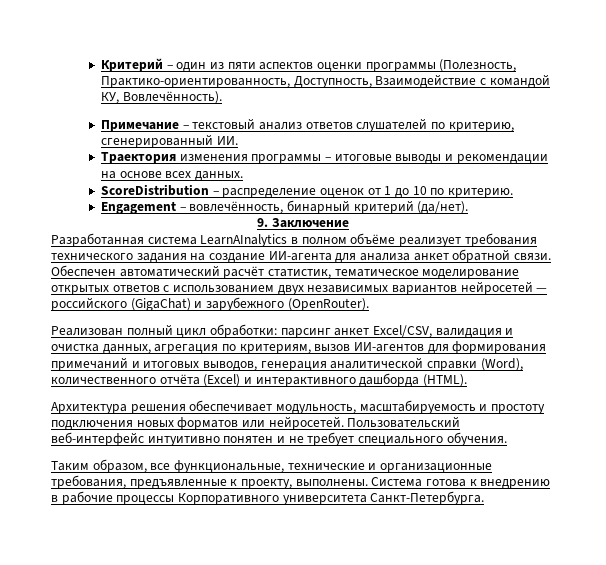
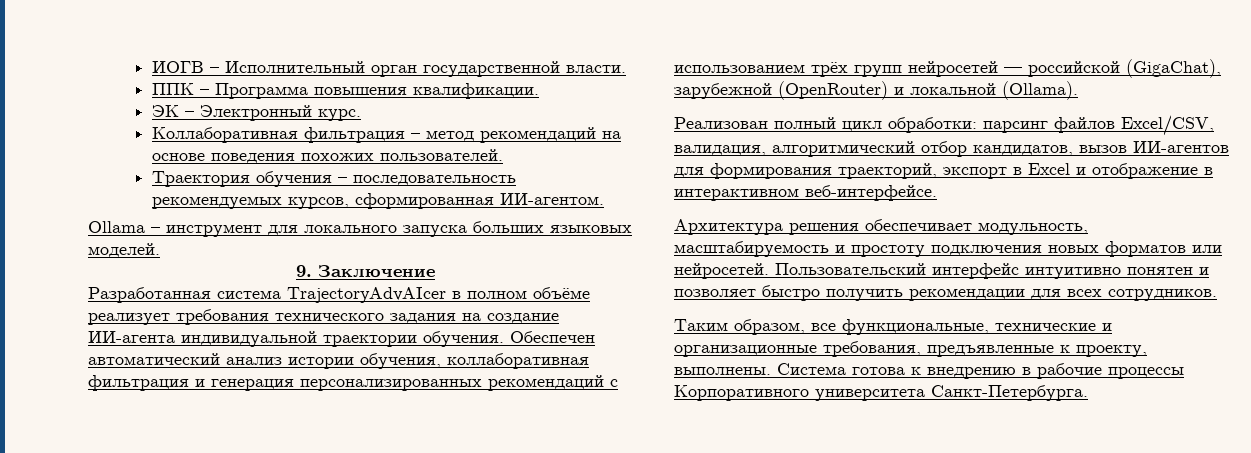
[101,58,517,72] [101,74,550,88] [101,91,222,104] [101,118,514,132] [101,134,238,148] [101,152,548,164] [101,171,243,181] [101,184,513,198] [101,200,469,214] Критерий – один из пяти аспектов оценки программы (Полезность, Практико-ориентированность, Доступность, Взаимодействие с командой КУ, Вовлечённость). // Примечание – текстовый анализ ответов слушателей по критерию, сгенерированный ИИ. // Траектория изменения программы – итоговые выводы и рекомендации на основе всех данных. // ScoreDistribution – распределение оценок от 1 до 10 по критерию. // Engagement – вовлечённость, бинарный критерий (да/нет). -> [152,61,627,77] [152,83,540,99] [152,105,362,121] [152,127,622,143] [152,149,504,164] [152,171,517,187] [152,193,605,209] [88,221,632,237] [88,243,160,258] ИОГВ – Исполнительный орган государственной власти. // ППК – Программа повышения квалификации. // ЭК – Электронный курс. // Коллаборативная фильтрация – метод рекомендаций на основе поведения похожих пользователей. // Траектория обучения – последовательность рекомендуемых курсов, сформированная ИИ-агентом. // Ollama – инструмент для локального запуска больших языковых моделей.
[200,234,288,247] LearnAInalytics -> [287,287,446,303] TrajectoryAdvAIcer
[335,249,551,263] [51,265,520,279] [51,281,548,295] [51,297,369,311] для анализа анкет обратной связи. Обеспечен автоматический расчёт статистик, тематическое моделирование открытых ответов с использованием двух независимых вариантов нейросетей — российского (GigaChat) и зарубежного (OpenRouter). -> [181,331,595,347] [88,353,589,369] [88,375,618,391] [674,59,1221,78] [674,81,1078,100] индивидуальной траектории обучения. Обеспечен автоматический анализ истории обучения, коллаборативная фильтрация и генерация персонализированных рекомендаций с использованием трёх групп нейросетей — российской (GigaChat), зарубежной (OpenRouter) и локальной (Ollama).
[334,325,514,338] [51,341,547,354] [51,357,523,371] [51,373,467,387] анкет Excel/CSV, валидация и очистка данных, агрегация по критериям, вызов ИИ-агентов для формирования примечаний и итоговых выводов, генерация аналитической справки (Word), количественного отчёта (Excel) и интерактивного дашборда (HTML). -> [1054,115,1214,136] [674,141,1229,157] [674,163,1213,179] [674,185,937,201] файлов Excel/CSV, валидация, алгоритмический отбор кандидатов, вызов ИИ-агентов для формирования траекторий, экспорт в Excel и отображение в интерактивном веб-интерфейсе.
[51,432,144,446] веб-интерфейс -> [932,263,1019,279] интерфейс
[288,432,507,446] не требует специального обучения. -> [674,285,1217,301] позволяет быстро получить рекомендации для всех сотрудников.

